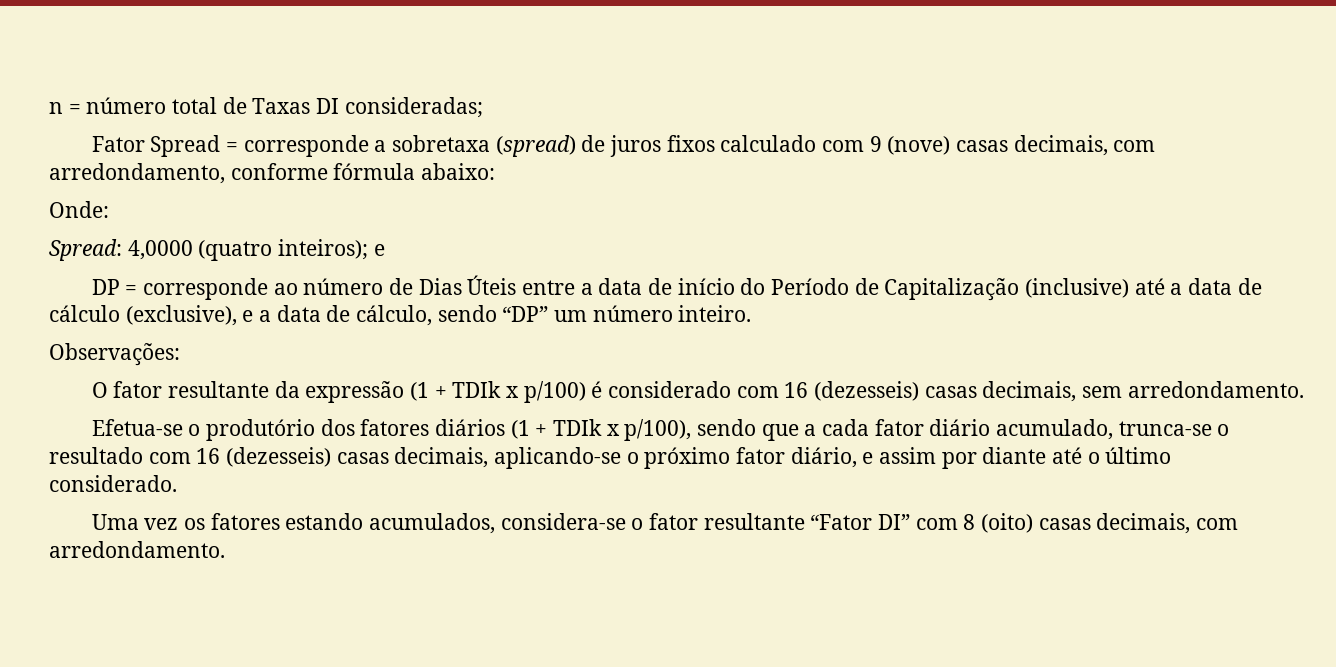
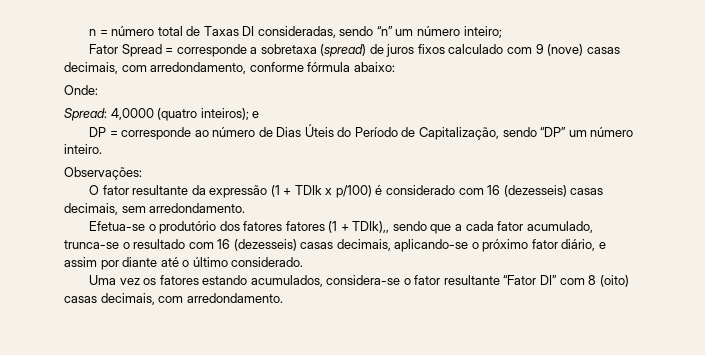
[344,97,483,118] consideradas; -> [257,26,502,38] consideradas, sendo “n” um número inteiro;
[521,278,1262,301] [49,305,433,326] entre a data de início do Período de Capitalização (inclusive) até a data de cálculo (exclusive), e a data de cálculo, -> [337,127,499,140] do Período de Capitalização,
[434,419,692,441] diários (1 + TDIk x p/100), -> [285,221,390,233] fatores (1 + TDIk),,
[929,419,991,436] diário -> (524, 226) none

